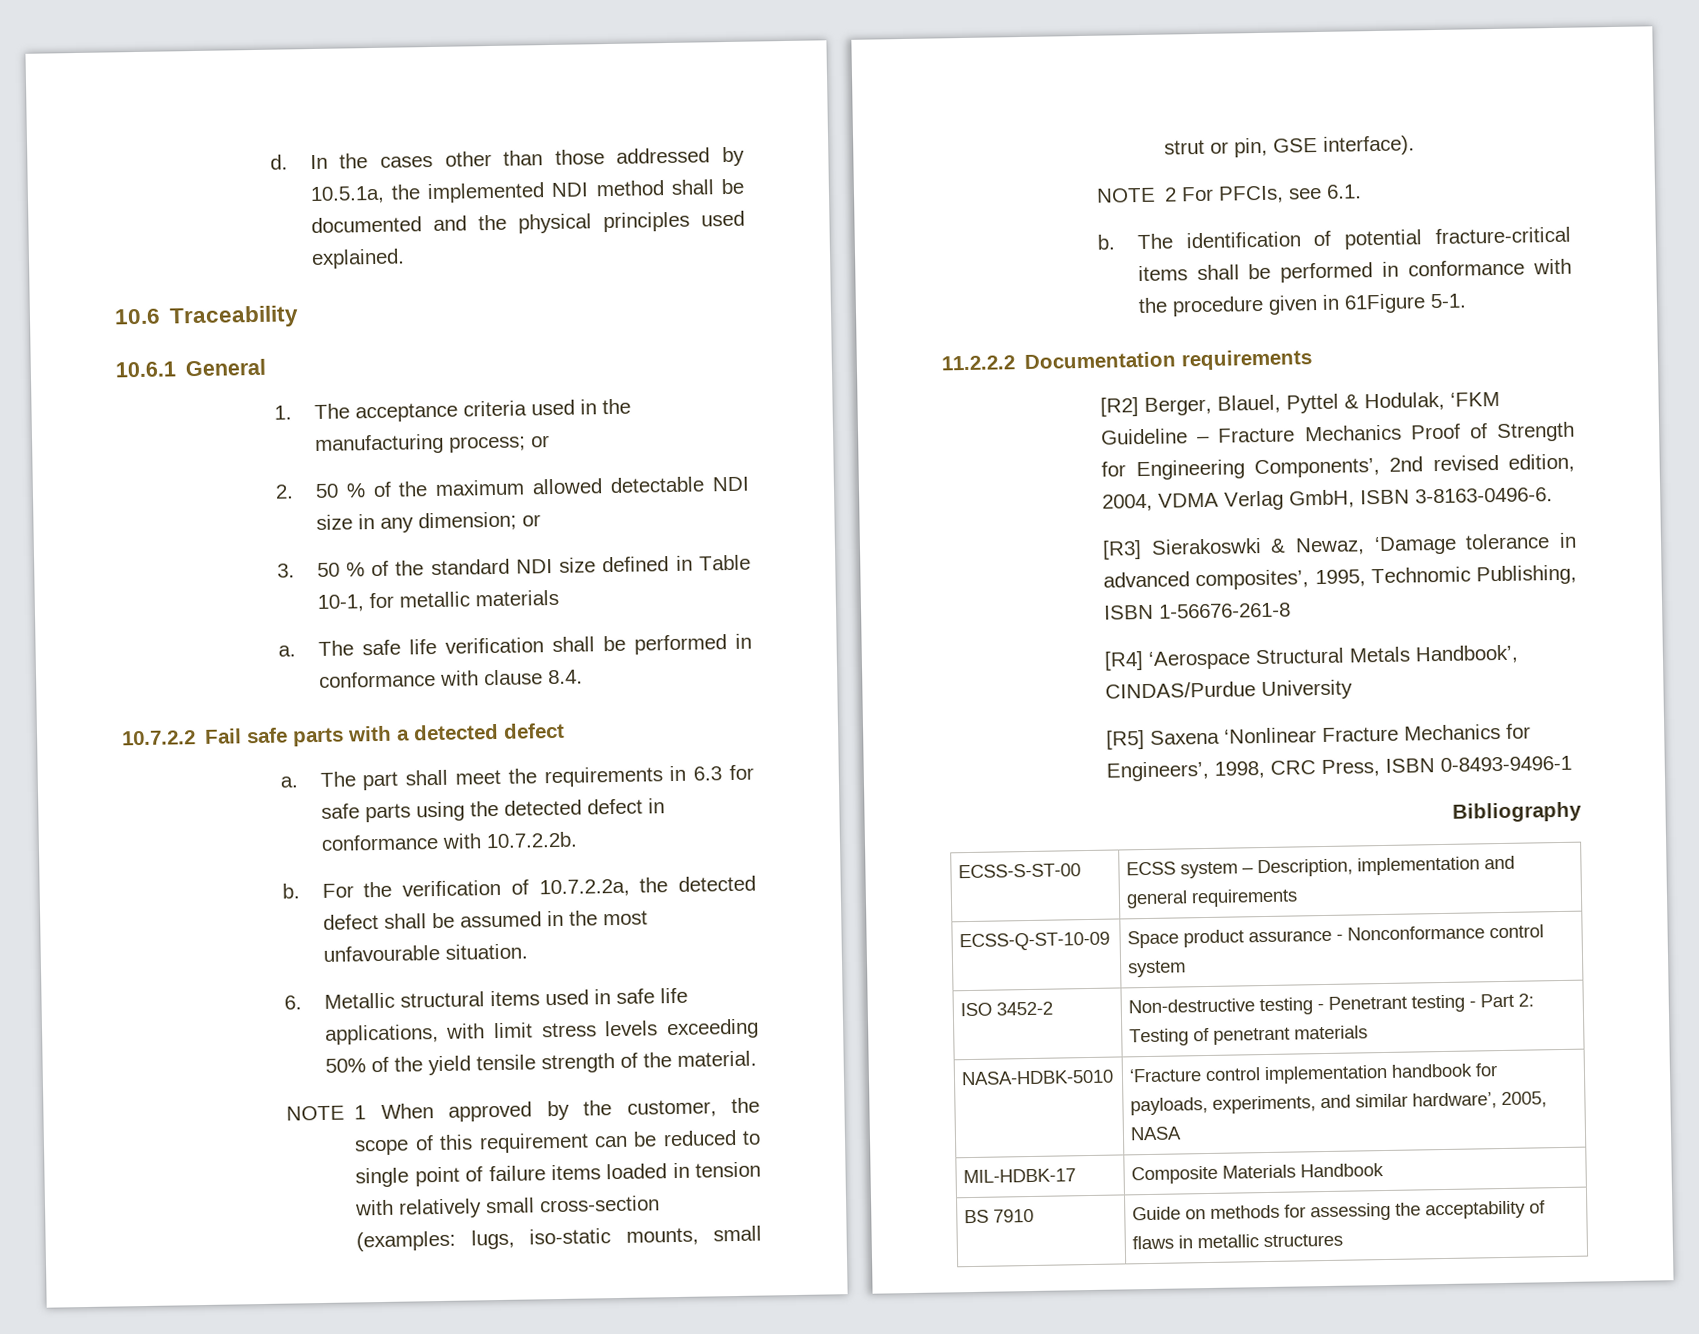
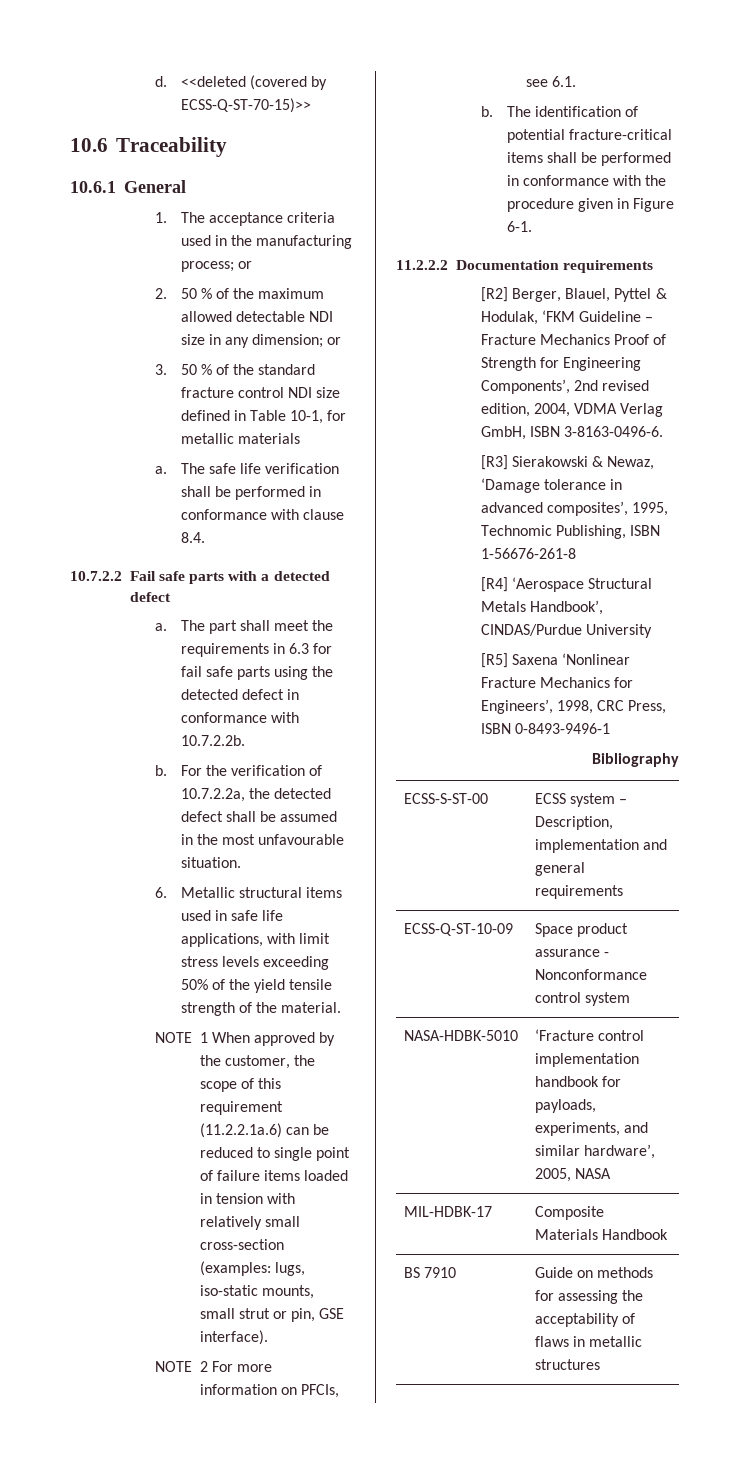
[309,146,746,170] [309,178,745,205] [310,210,746,234] [310,248,405,270] In the cases other than those addressed by 10.5.1a, the implemented NDI method shall be documented and the physical principles used explained. -> [180,75,327,90] [180,98,311,113] <<deleted (covered by ECSS-Q-ST-70-15)>>
(510, 567) none -> [180,387,284,398] fracture control
(755, 772) none -> [180,666,202,677] fail
(589, 1143) none -> [199,1123,282,1138] (11.2.2.1a.6)
(1215, 194) none -> [237,1364,273,1372] [199,1384,297,1395] more information on
[1343,293,1467,314] 61Figure 5-1. -> [633,198,675,212] [506,221,532,232] Figure 6-1.
[1150,538,1262,555] Sierakoswki -> [512,456,589,467] Sierakowski
[960,1001,1054,1017] [1128,993,1535,1016] [1129,1025,1369,1047] // ISO 3452-2 | Non-destructive testing - Penetrant testing - Part 2: Testing of penetrant materials -> (631, 999) none

